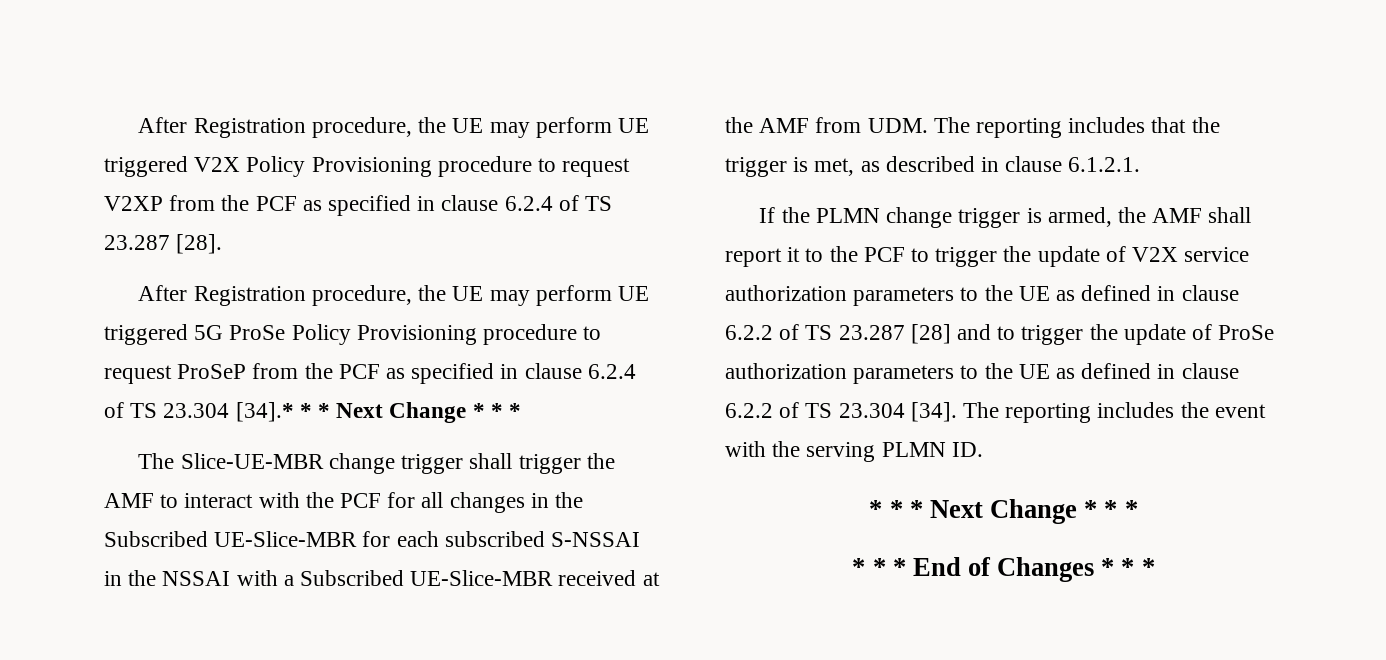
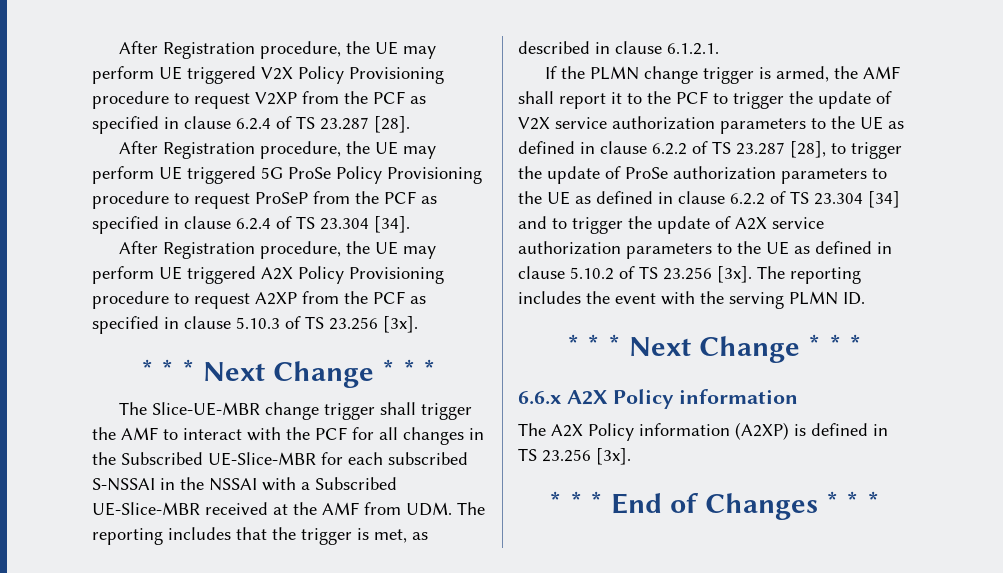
[235,402,294,422] [34].* -> [374,216,410,233] [119,241,437,259] [92,266,444,284] [92,291,426,309] [92,316,418,334] [140,359,154,381] [34]. // After Registration procedure, the UE may perform UE triggered A2X Policy Provisioning procedure to request A2XP from the PCF as specified in clause 5.10.3 of TS 23.256 [3x]. // *
[910,324,992,344] [28] and -> [790,141,826,158] [28],
[910,402,957,422] [34]. -> [868,191,900,208] [518,216,824,234] [518,241,892,259] [518,266,752,283] [34] and to trigger the update of A2X service authorization parameters to the UE as defined in clause 5.10.2 of TS 23.256 [3x].
(1138, 509) none -> [518,389,799,409] [518,422,888,441] [518,448,631,465] // 6.6.x A2X Policy information // The A2X Policy information (A2XP) is defined in TS 23.256 [3x].

